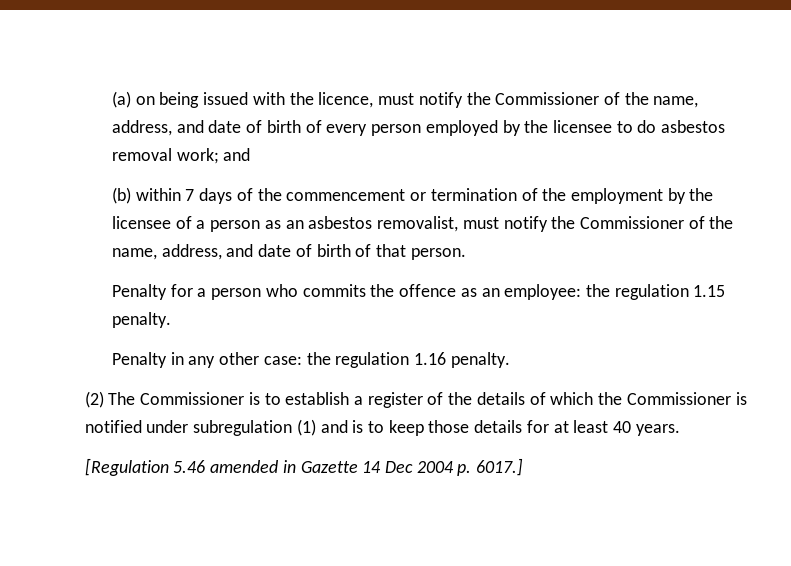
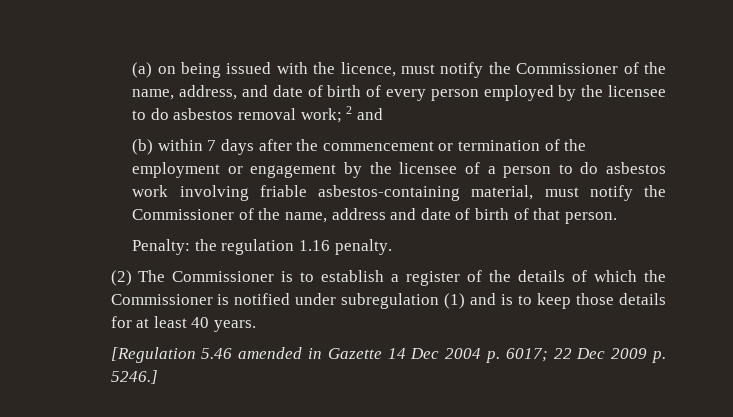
(219, 156) none -> [346,106,353,114] 2
[236,188,253,201] of -> [258,139,292,151] after
(663, 196) none -> [227,164,337,178] or engagement
[264,216,734,232] [112,244,222,260] as an asbestos removalist, must notify the Commissioner of the name, address, -> [558,162,667,174] [132,185,666,201] [132,208,386,223] to do asbestos work involving friable asbestos-containing material, must notify the Commissioner of the name, address
[112,284,726,300] [112,312,172,328] [112,352,302,368] Penalty for a person who commits the offence as an employee: the regulation 1.15 penalty. // Penalty in any other case: -> [132,239,191,255] Penalty:
[476,458,524,476] 6017.] -> [505,348,666,363] [110,370,158,384] 6017; 22 Dec 2009 p. 5246.]

